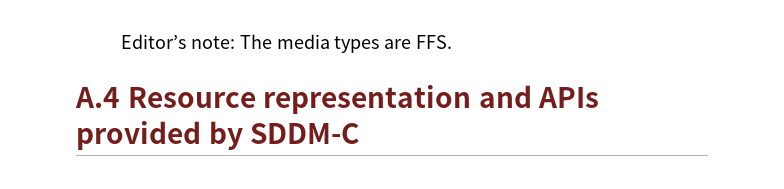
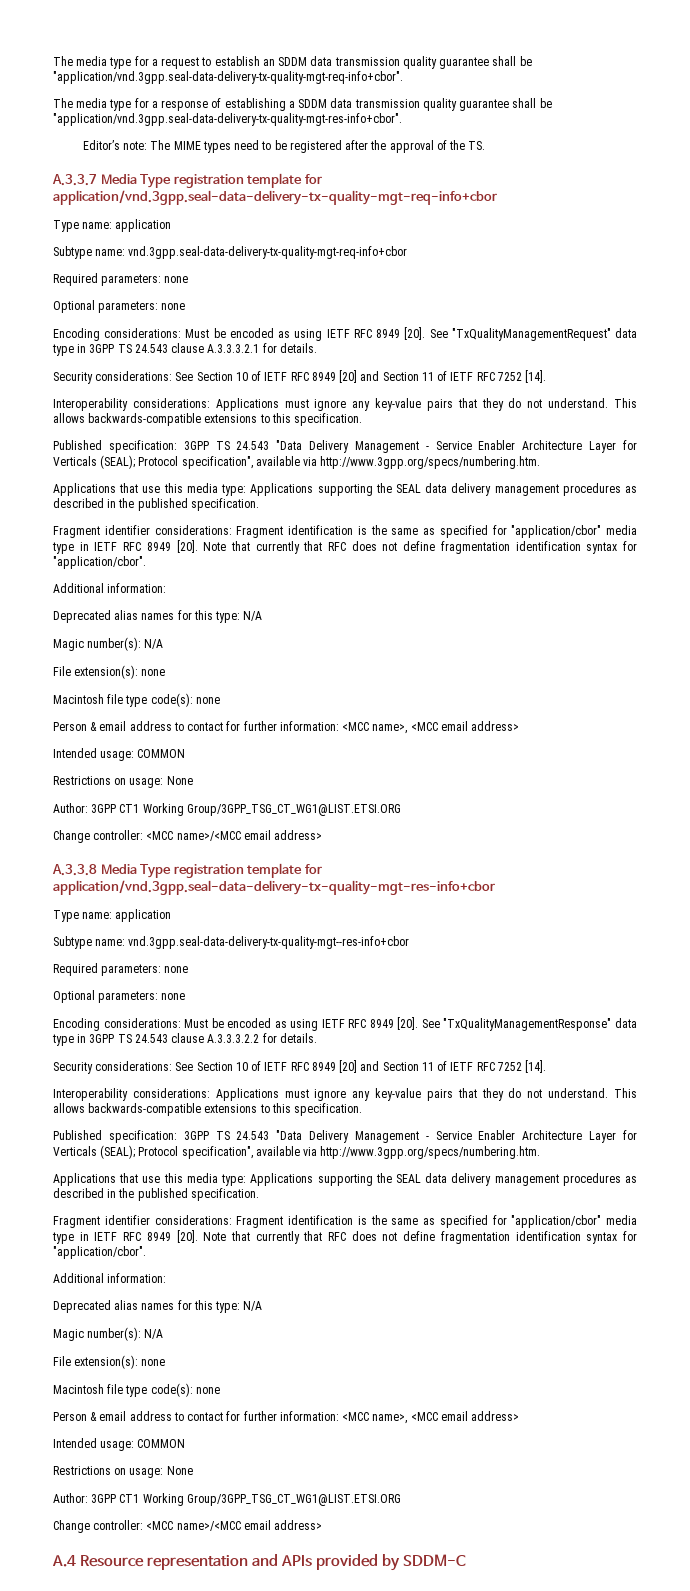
[121,34,453,53] Editor’s note: The media types are FFS. -> [53,56,532,69] [53,71,403,84] [53,98,552,111] [53,113,402,126] [82,140,486,153] [52,173,322,188] [53,190,497,205] [53,219,172,232] [53,246,408,259] [53,273,189,286] [53,300,186,313] [53,327,637,341] [52,343,317,356] [53,370,547,384] [53,398,638,411] [53,413,363,426] [53,440,637,453] [53,455,541,469] [53,483,637,496] [53,498,259,511] [53,525,637,538] [52,540,637,554] [53,556,146,569] [53,583,167,593] [53,610,263,623] [53,637,164,651] [53,665,166,679] [53,693,220,707] [53,721,520,734] [53,748,186,761] [53,776,193,788] [53,803,401,816] [53,830,323,843] [52,863,322,878] [53,880,495,895] [53,909,172,922] [53,936,410,949] [53,963,189,976] [53,990,186,1003] [53,1017,638,1031] [52,1033,317,1046] [53,1060,547,1074] [53,1088,638,1101] [53,1103,363,1116] [53,1130,637,1143] [53,1145,541,1159] [53,1173,637,1186] [53,1188,259,1201] [53,1215,637,1228] [52,1230,637,1244] [53,1246,146,1259] [53,1273,167,1283] [53,1300,263,1313] [53,1327,164,1341] [53,1355,166,1369] [53,1383,220,1397] [53,1411,520,1424] [53,1438,186,1451] [53,1466,193,1478] [53,1493,401,1506] [53,1520,323,1533] The media type for a request to establish an SDDM data transmission quality guarantee shall be "application/vnd.3gpp.seal-data-delivery-tx-quality-mgt-req-info+cbor". // The media type for a response of establishing a SDDM data transmission quality guarantee shall be "application/vnd.3gpp.seal-data-delivery-tx-quality-mgt-res-info+cbor". // Editor’s note: The MIME types need to be registered after the approval of the TS. // A.3.3.7 Media Type registration template for application/vnd.3gpp.seal-data-delivery-tx-quality-mgt-req-info+cbor // Type name: application // Subtype name: vnd.3gpp.seal-data-delivery-tx-quality-mgt-req-info+cbor // Required parameters: none // Optional parameters: none // Encoding considerations: Must be encoded as using IETF RFC 8949 [20]. See "TxQualityManagementRequest" data type in 3GPP TS 24.543 clause A.3.3.3.2.1 for details. // Security considerations: See Section 10 of IETF RFC 8949 [20] and Section 11 of IETF RFC 7252 [14]. // Interoperability considerations: Applications must ignore any key-value pairs that they do not understand. This allows backwards-compatible extensions to this specification. // Published specification: 3GPP TS 24.543 "Data Delivery Management - Service Enabler Architecture Layer for Verticals (SEAL); Protocol specification", available via http://www.3gpp.org/specs/numbering.htm. // Applications that use this media type: Applications supporting the SEAL data delivery management procedures as described in the published specification. // Fragment identifier considerations: Fragment identification is the same as specified for "application/cbor" media type in IETF RFC 8949 [20]. Note that currently that RFC does not define fragmentation identification syntax for "application/cbor". // Additional information: // Deprecated alias names for this type: N/A // Magic number(s): N/A // File extension(s): none // Macintosh file type code(s): none // Person & email address to contact for further information: <MCC name>, <MCC email address> // Intended usage: COMMON // Restrictions on usage: None // Author: 3GPP CT1 Working Group/3GPP_TSG_CT_WG1@LIST.ETSI.ORG // Change controller: <MCC name>/<MCC email address> // A.3.3.8 Media Type registration template for application/vnd.3gpp.seal-data-delivery-tx-quality-mgt-res-info+cbor // Type name: application // Subtype name: vnd.3gpp.seal-data-delivery-tx-quality-mgt--res-info+cbor // Required parameters: none // Optional parameters: none // Encoding considerations: Must be encoded as using IETF RFC 8949 [20]. See "TxQualityManagementResponse" data type in 3GPP TS 24.543 clause A.3.3.3.2.2 for details. // Security considerations: See Section 10 of IETF RFC 8949 [20] and Section 11 of IETF RFC 7252 [14]. // Interoperability considerations: Applications must ignore any key-value pairs that they do not understand. This allows backwards-compatible extensions to this specification. // Published specification: 3GPP TS 24.543 "Data Delivery Management - Service Enabler Architecture Layer for Verticals (SEAL); Protocol specification", available via http://www.3gpp.org/specs/numbering.htm. // Applications that use this media type: Applications supporting the SEAL data delivery management procedures as described in the published specification. // Fragment identifier considerations: Fragment identification is the same as specified for "application/cbor" media type in IETF RFC 8949 [20]. Note that currently that RFC does not define fragmentation identification syntax for "application/cbor". // Additional information: // Deprecated alias names for this type: N/A // Magic number(s): N/A // File extension(s): none // Macintosh file type code(s): none // Person & email address to contact for further information: <MCC name>, <MCC email address> // Intended usage: COMMON // Restrictions on usage: None // Author: 3GPP CT1 Working Group/3GPP_TSG_CT_WG1@LIST.ETSI.ORG // Change controller: <MCC name>/<MCC email address>

